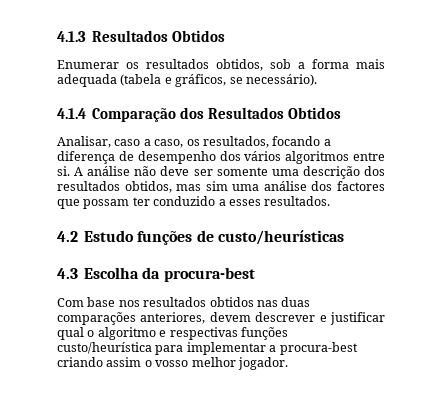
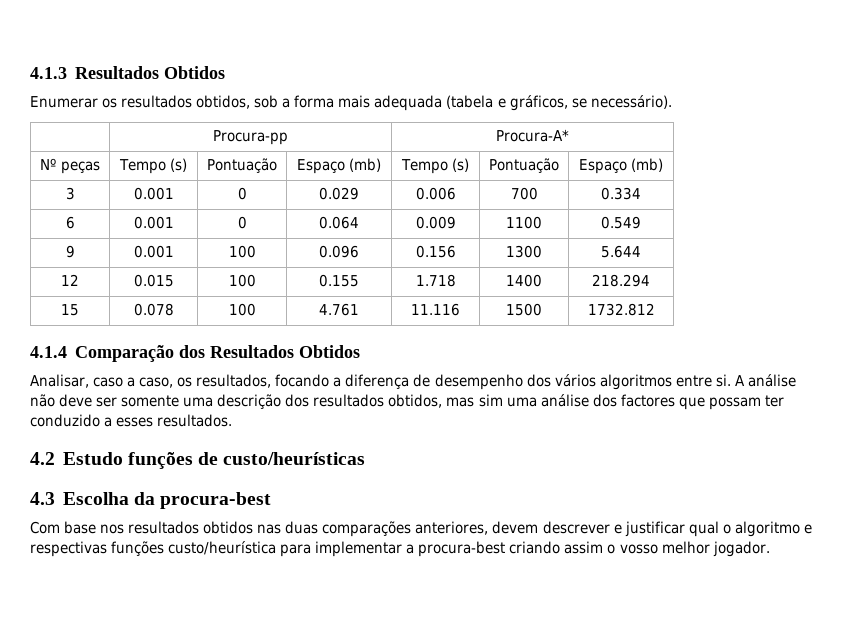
(317, 80) none -> [213,130,288,145] [496,129,569,142] [40,158,100,174] [118,158,188,174] [207,158,277,173] [296,158,382,174] [400,158,470,174] [489,158,559,173] [578,158,664,174] [65,187,75,200] [133,187,174,200] [237,187,247,200] [319,187,359,200] [415,187,456,200] [510,187,538,200] [601,187,641,200] [65,216,75,229] [133,216,174,229] [237,216,247,229] [319,216,359,229] [415,216,456,229] [506,216,542,229] [601,216,641,229] [65,245,75,258] [133,245,174,258] [228,245,256,258] [319,245,359,258] [415,245,456,258] [506,245,542,258] [601,245,641,258] [61,274,79,286] [133,274,174,287] [228,274,256,287] [319,274,359,287] [415,274,456,287] [506,274,542,287] [592,274,650,287] [61,304,79,316] [133,303,174,316] [228,303,256,316] [319,303,359,316] [411,303,460,316] [506,303,542,316] [587,303,655,316] // | Procura-pp | Procura-A* // Nº peças | Tempo (s) | Pontuação | Espaço (mb) | Tempo (s) | Pontuação | Espaço (mb) // 3 | 0.001 | 0 | 0.029 | 0.006 | 700 | 0.334 // 6 | 0.001 | 0 | 0.064 | 0.009 | 1100 | 0.549 // 9 | 0.001 | 100 | 0.096 | 0.156 | 1300 | 5.644 // 12 | 0.015 | 100 | 0.155 | 1.718 | 1400 | 218.294 // 15 | 0.078 | 100 | 4.761 | 11.116 | 1500 | 1732.812

